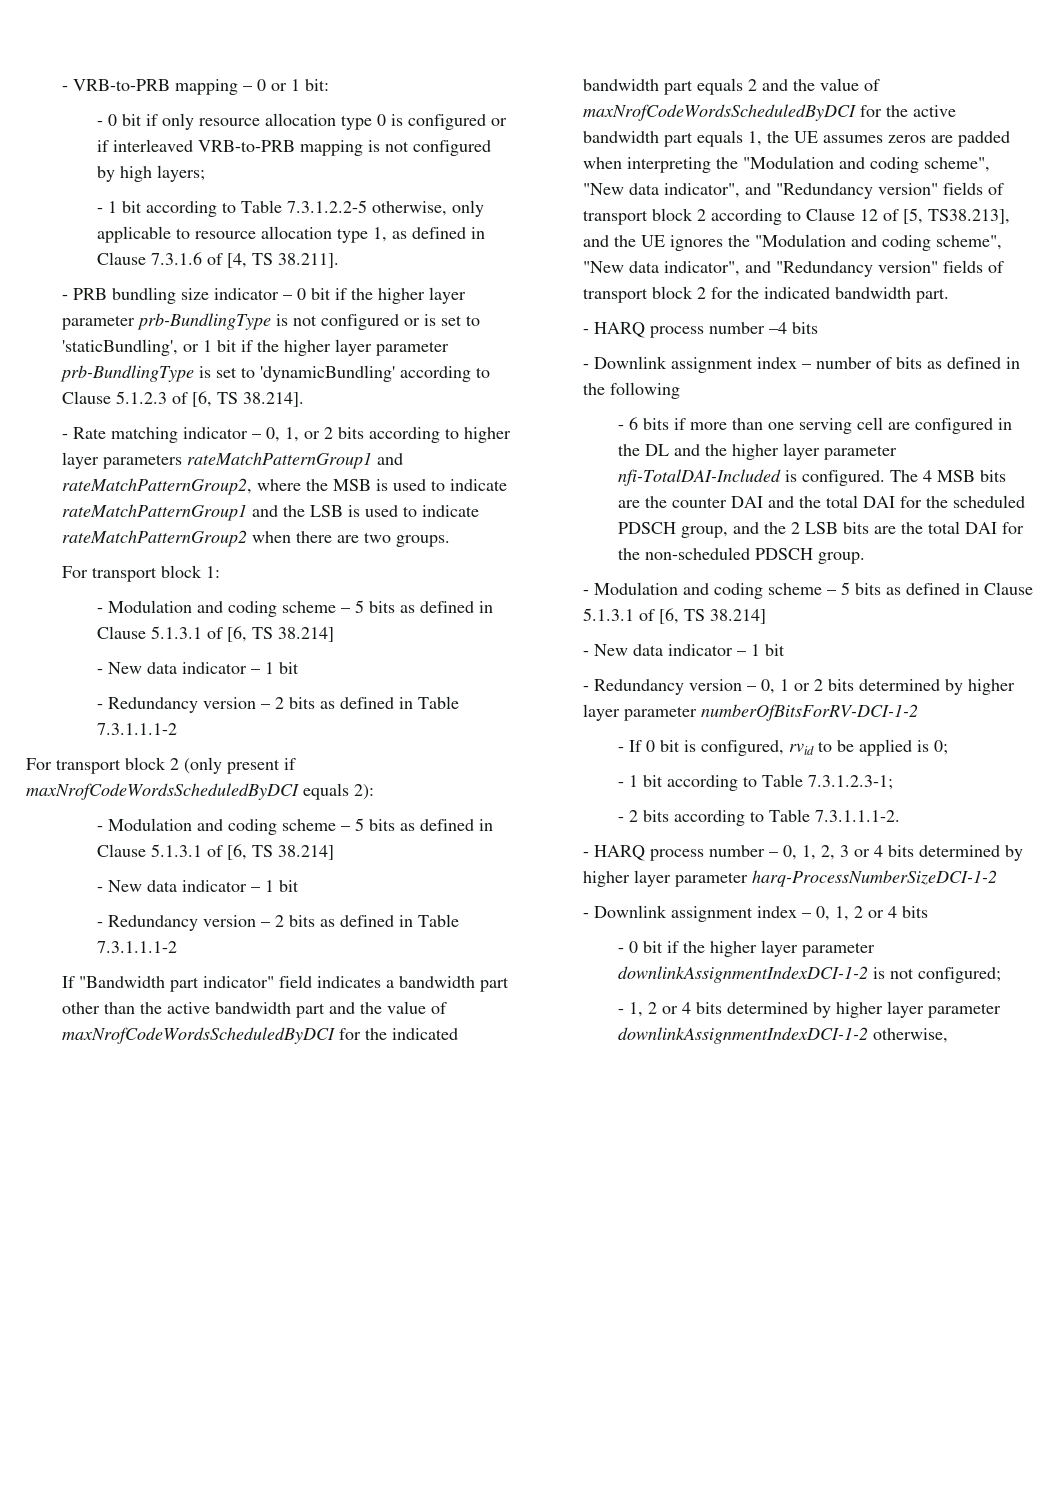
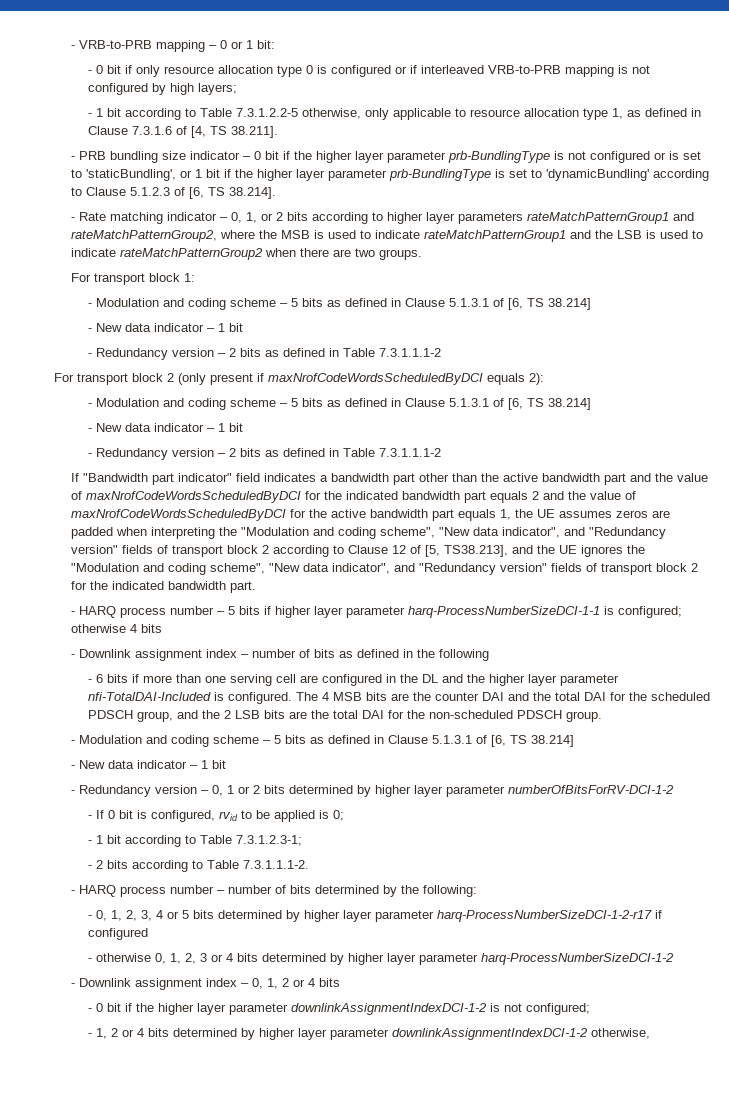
[768,322,787,334] –4 -> [217,606,683,618] [71,624,138,633] – 5 bits if higher layer parameter harq-ProcessNumberSizeDCI-1-1 is configured; otherwise 4
(778, 854) none -> [228,885,478,897] [88,910,663,922] [88,928,149,940] [88,953,152,962] number of bits determined by the following: // - 0, 1, 2, 3, 4 or 5 bits determined by higher layer parameter harq-ProcessNumberSizeDCI-1-2-r17 if configured // - otherwise

